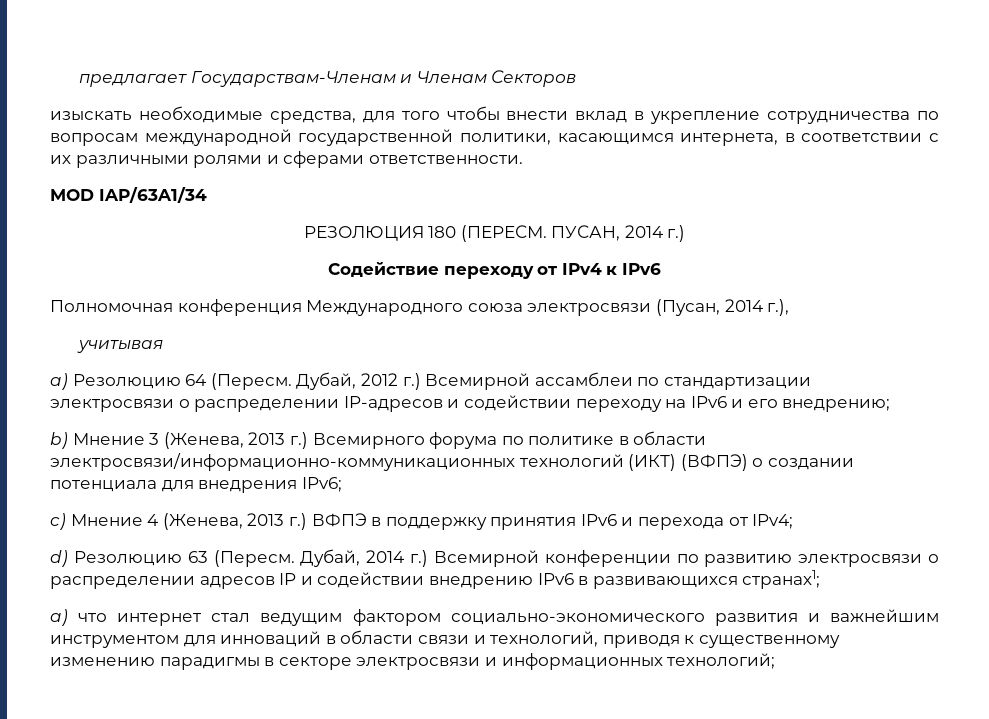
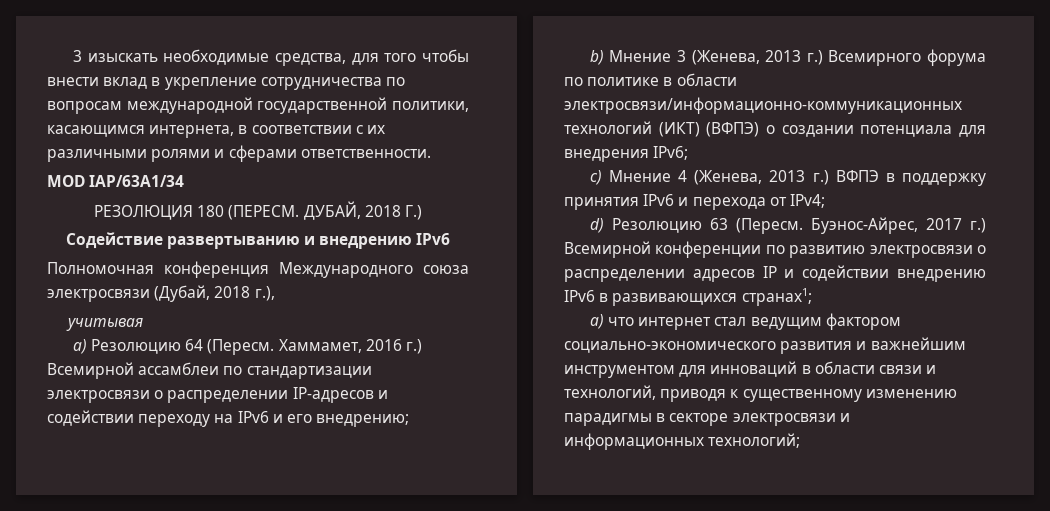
[79,70,577,87] предлагает Государствам-Членам и Членам Секторов // -> [72,50,82,62] 3
[551,225,686,242] [328,262,618,279] ПУСАН, 2014 г.) // Содействие переходу от IPv4 к -> [303,201,422,220] [65,232,413,249] ДУБАЙ, 2018 Г.) // Содействие развертыванию и внедрению
[655,299,763,316] (Пусан, 2014 -> [154,285,251,302] (Дубай, 2018
[296,372,398,390] Дубай, 2012 -> [278,339,402,353] Хаммамет, 2016
[300,549,405,567] Дубай, 2014 -> [810,217,962,234] Буэнос-Айрес, 2017

